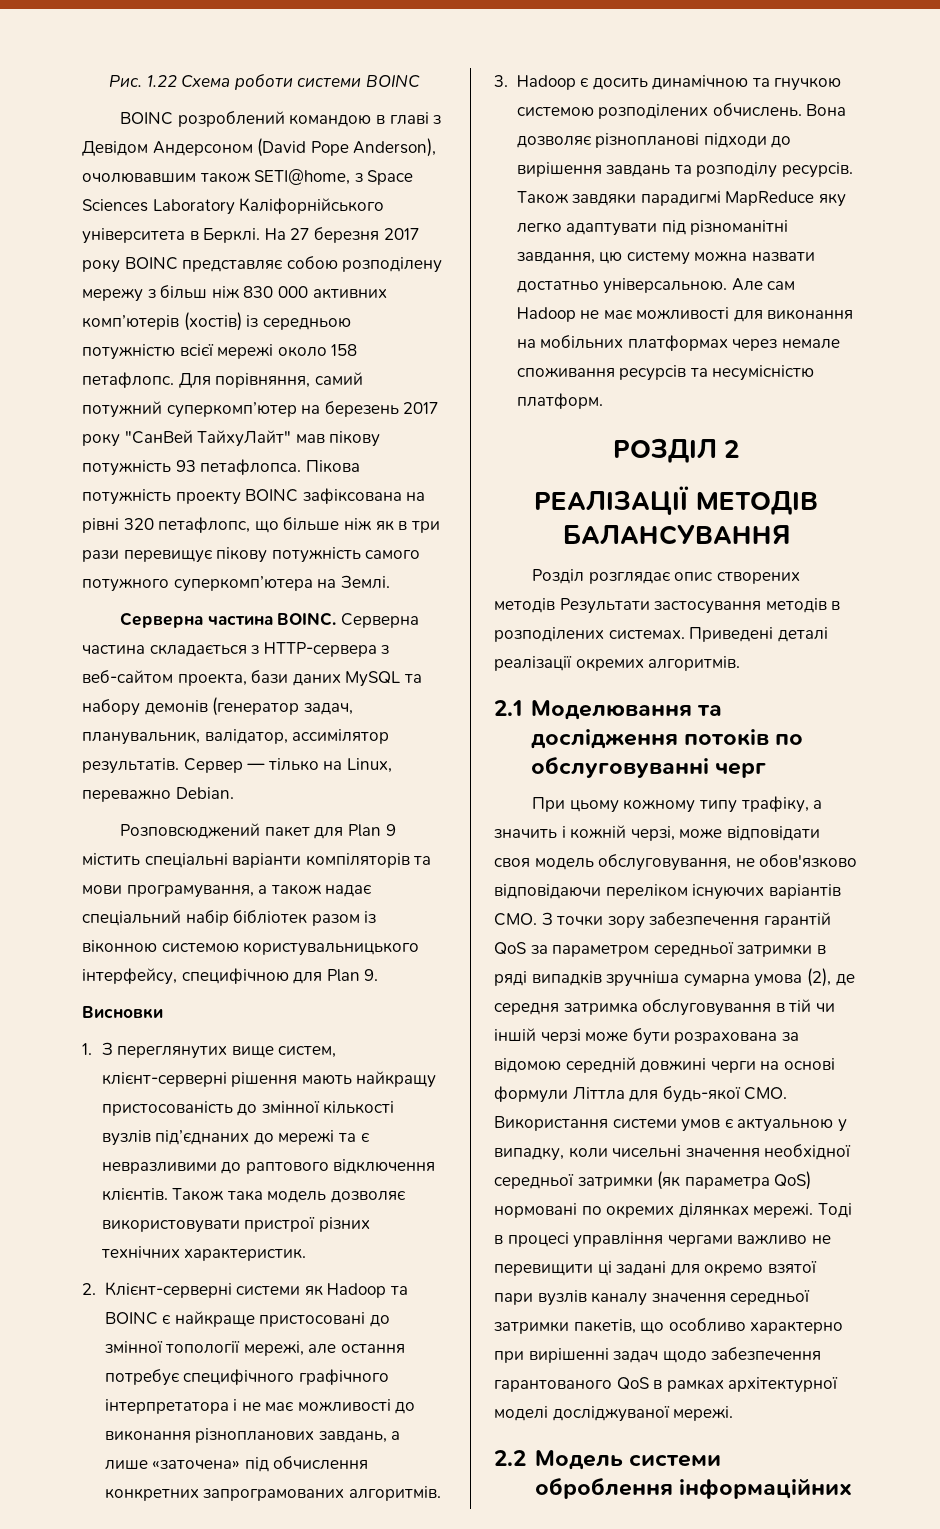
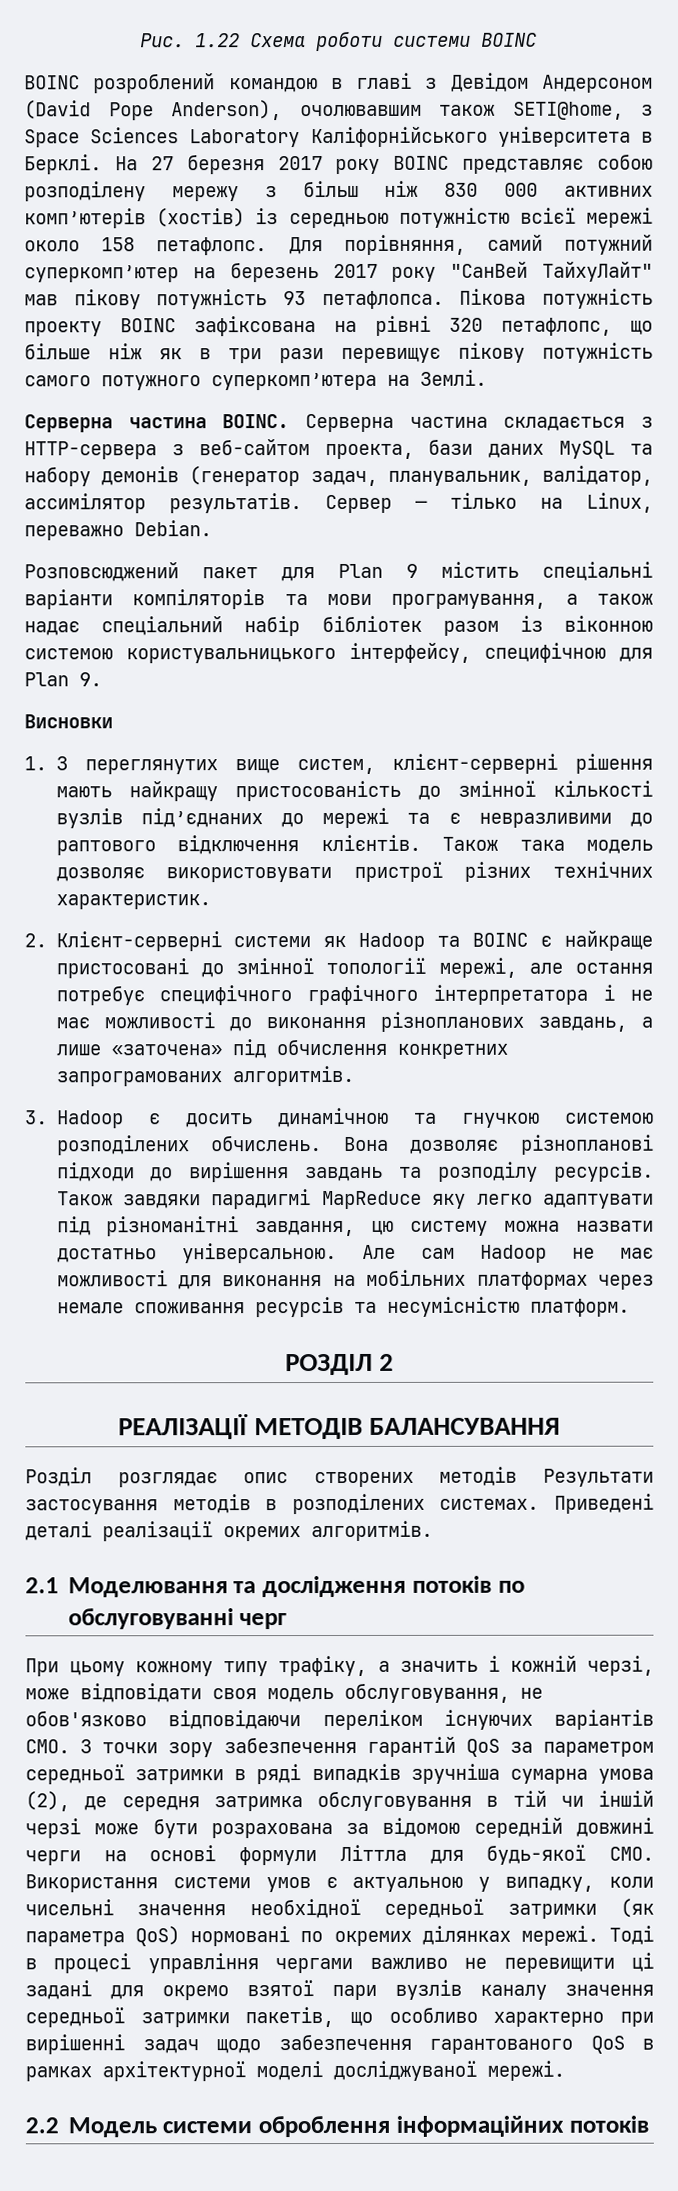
(852, 1488) none -> [568,2115,649,2133] потоків

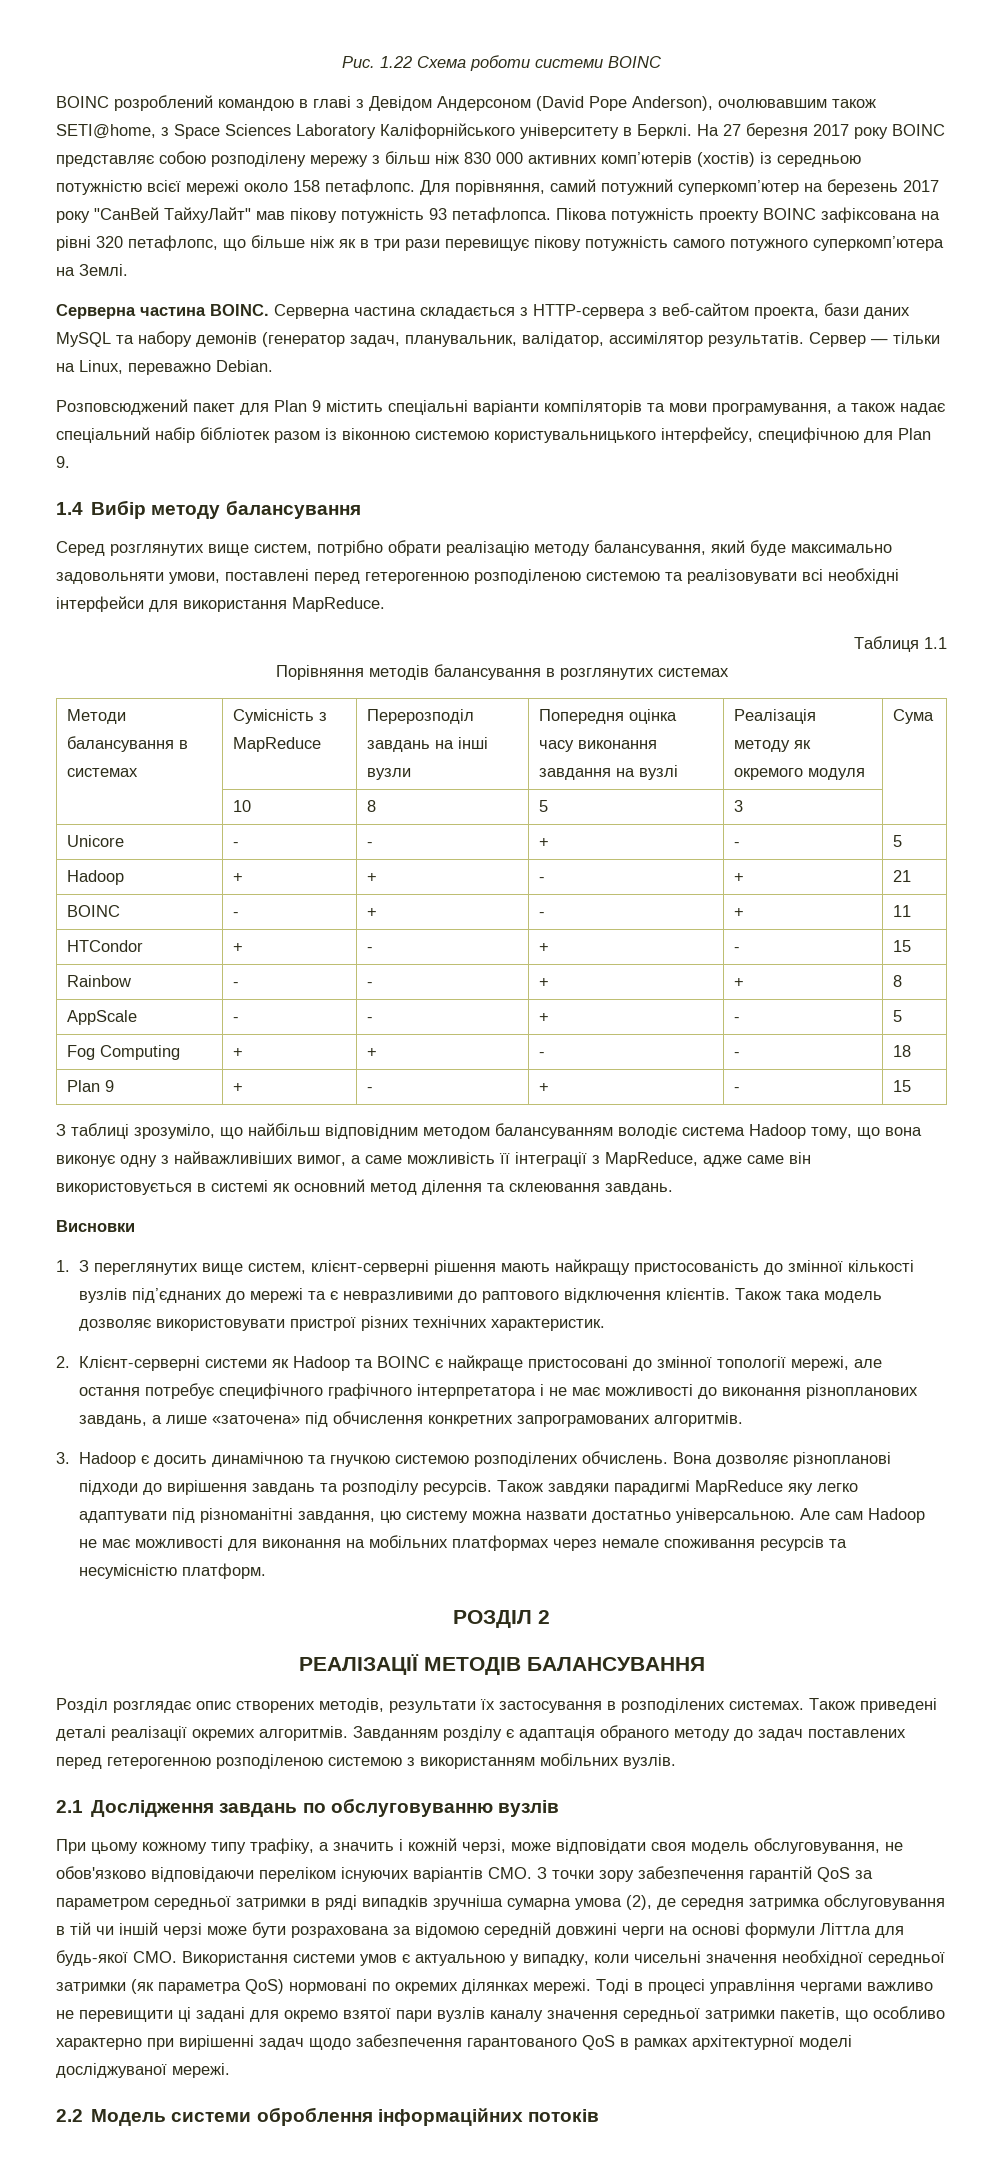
[497,126,631,147] університета -> [520,124,619,139] університету
[450,492,517,509] тілько -> [893,332,940,344] тільки
(102, 679) none -> [56,500,361,519] [56,540,892,556] [56,568,899,584] [56,596,385,612] [854,636,947,652] [275,664,729,680] [67,709,127,724] [67,736,189,752] [67,768,139,777] [233,709,328,724] [233,737,322,752] [367,709,475,724] [367,737,489,752] [367,768,412,780] [539,709,678,724] [539,740,658,752] [539,765,679,780] [734,709,817,724] [734,740,812,752] [734,768,866,780] [893,709,935,724] [233,800,252,812] [367,800,377,812] [539,800,549,812] [734,800,744,812] [67,835,125,847] [233,842,240,847] [367,842,374,847] [539,838,550,847] [734,842,741,847] [893,835,903,847] [67,870,125,885] [233,873,244,882] [367,873,378,882] [539,877,546,882] [734,873,745,882] [893,870,912,882] [67,905,121,917] [233,912,240,917] [367,908,378,917] [539,912,546,917] [734,908,745,917] [893,905,912,917] [67,940,144,952] [233,943,244,952] [367,947,374,952] [539,943,550,952] [734,947,741,952] [893,940,912,952] [67,975,132,987] [233,982,240,987] [367,982,374,987] [539,978,550,987] [734,978,745,987] [893,975,903,987] [67,1010,138,1025] [233,1017,240,1022] [367,1017,374,1022] [539,1013,550,1022] [734,1017,741,1022] [893,1010,903,1022] [67,1045,181,1060] [233,1048,244,1057] [367,1048,378,1057] [539,1052,546,1057] [734,1052,741,1057] [893,1045,912,1057] [67,1080,115,1092] [233,1083,244,1092] [367,1087,374,1092] [539,1083,550,1092] [734,1087,741,1092] [893,1080,912,1092] [56,1123,922,1139] [56,1151,811,1167] [56,1179,673,1195] // 1.4 Вибір методу балансування // Серед розглянутих вище систем, потрібно обрати реалізацію методу балансування, який буде максимально задовольняти умови, поставлені перед гетерогенною розподіленою системою та реалізовувати всі необхідні інтерфейси для використання MapReduce. // Таблиця 1.1 // Порівняння методів балансування в розглянутих системах // Методи балансування в системах | Сумісність з MapReduce | Перерозподіл завдань на інші вузли | Попередня оцінка часу виконання завдання на вузлі | Реалізація методу як окремого модуля | Сума // | 10 | 8 | 5 | 3 | // Unicore | - | - | + | - | 5 // Hadoop | + | + | - | + | 21 // BOINC | - | + | - | + | 11 // HTCondor | + | - | + | - | 15 // Rainbow | - | - | + | + | 8 // AppScale | - | - | + | - | 5 // Fog Computing | + | + | - | - | 18 // Plan 9 | + | - | + | - | 15 // З таблиці зрозуміло, що найбільш відповідним методом балансуванням володіє система Hadoop тому, що вона виконує одну з найважливіших вимог, а саме можливість її інтеграції з MapReduce, адже саме він використовується в системі як основний метод ділення та склеювання завдань.
[439,1466,654,1487] [25,1494,251,1515] методів Результати застосування методів -> [319,1698,602,1713] методів, результати їх застосування
[554,1493,655,1514] Приведені -> [809,1698,937,1713] Також приведені
[25,1575,525,1598] [67,1608,288,1630] // 2.1 Моделювання та дослідження потоків по обслуговуванні черг -> [353,1725,906,1741] [56,1753,676,1769] [56,1798,559,1817] Завданням розділу є адаптація обраного методу до задач поставлених перед гетерогенною розподіленою системою з використанням мобільних вузлів. // 2.1 Дослідження завдань по обслуговуванню вузлів

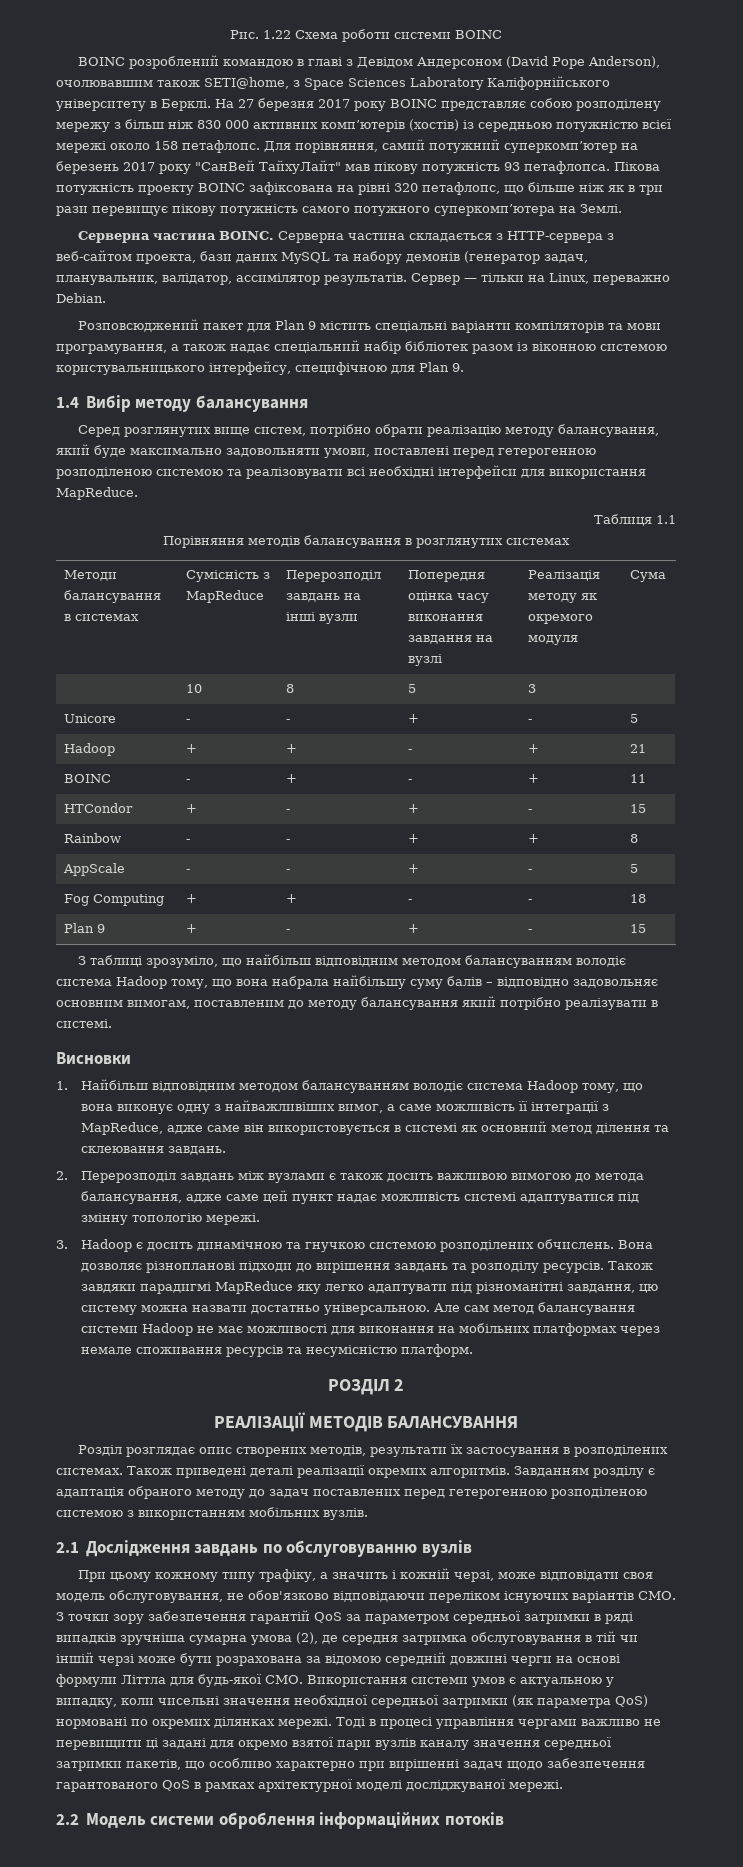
(922, 1131) none -> [272,975,658,989] [56,996,658,1010] [56,1019,112,1028] [56,1052,131,1064] [56,1079,643,1093] [80,1104,113,1111] набрала найбільшу суму балів – відповідно задовольняє основним вимогам, поставленим до методу балансування який потрібно реалізувати в системі. // Висновки // 1. Найбільш відповідним методом балансуванням володіє система Hadoop тому, що вона
[56,1220,135,1232] [56,1259,914,1275] [78,1288,882,1303] [78,1316,605,1331] [56,1355,882,1371] [78,1383,918,1399] [78,1411,743,1427] Висновки // 1. З переглянутих вище систем, клієнт-серверні рішення мають найкращу пристосованість до змінної кількості вузлів під’єднаних до мережі та є невразливими до раптового відключення клієнтів. Також така модель дозволяє використовувати пристрої різних технічних характеристик. // 2. Клієнт-серверні системи як Hadoop та BOINC є найкраще пристосовані до змінної топології мережі, але остання потребує специфічного графічного інтерпретатора і не має можливості до виконання різнопланових завдань, а лише «заточена» під обчислення конкретних запрограмованих алгоритмів. -> [56,1171,644,1183] [80,1190,639,1204] [80,1213,260,1225] 2. Перерозподіл завдань між вузлами є також досить важливою вимогою до метода балансування, адже саме цей пункт надає можливість системі адаптуватися під змінну топологію мережі.
(863, 1515) none -> [492,1302,635,1315] [80,1326,138,1333] метод балансування системи

